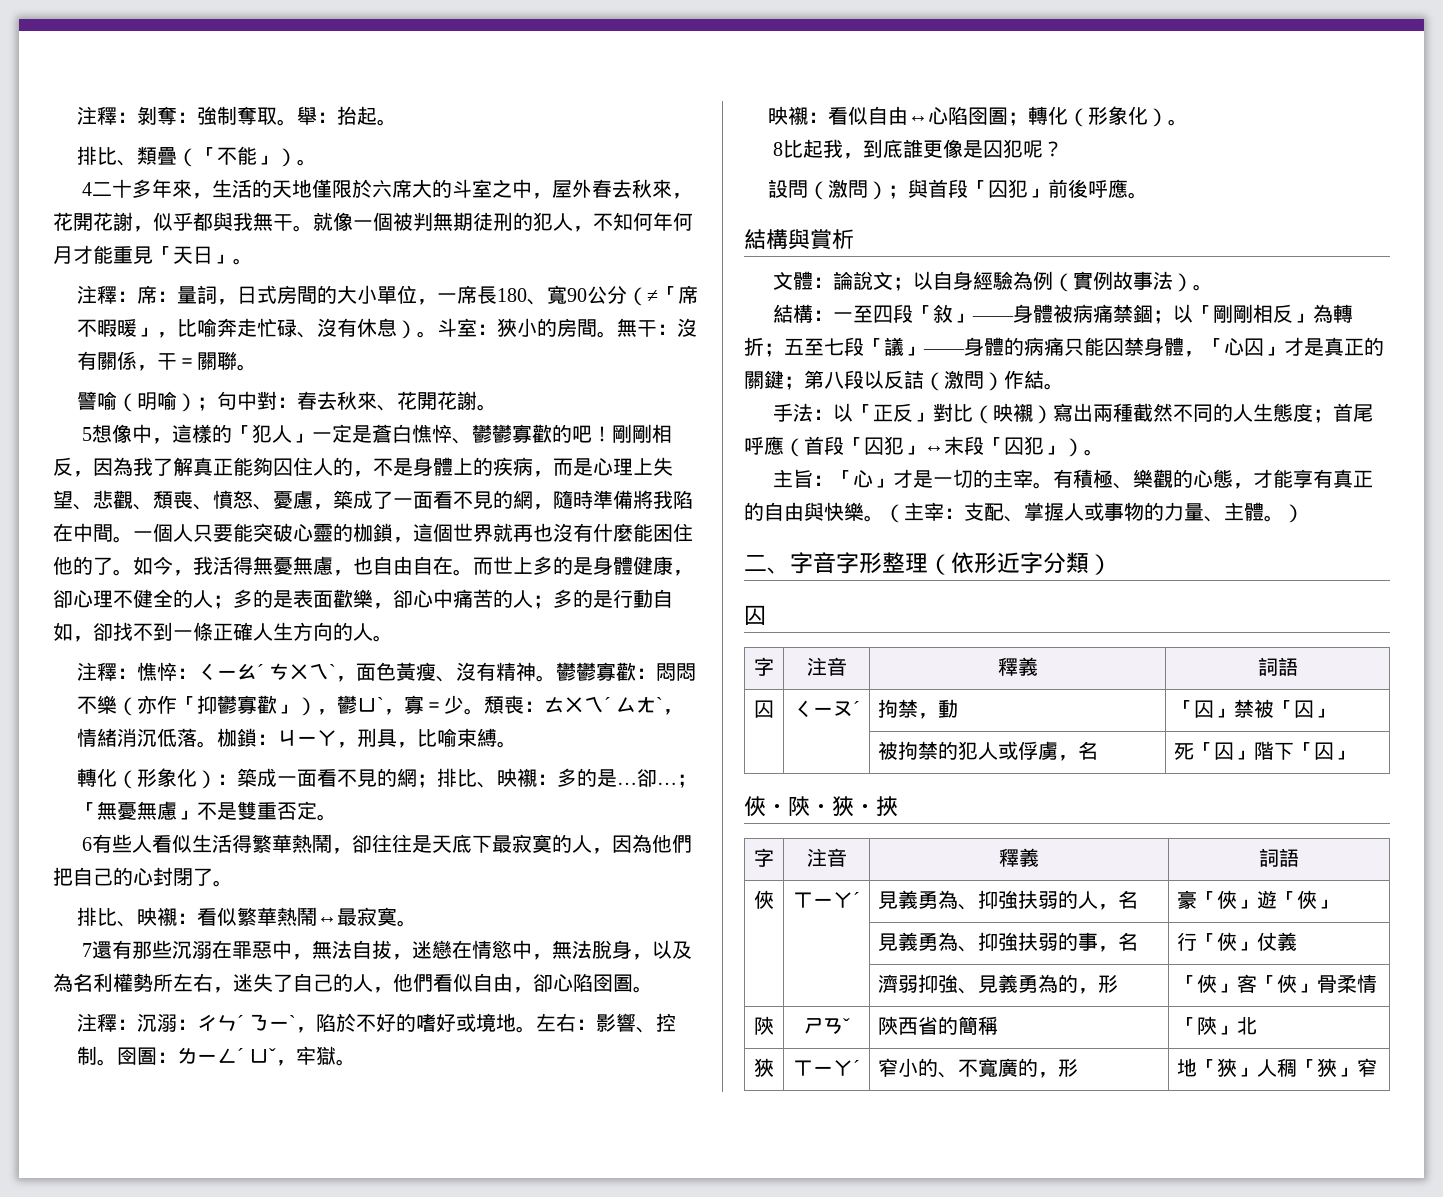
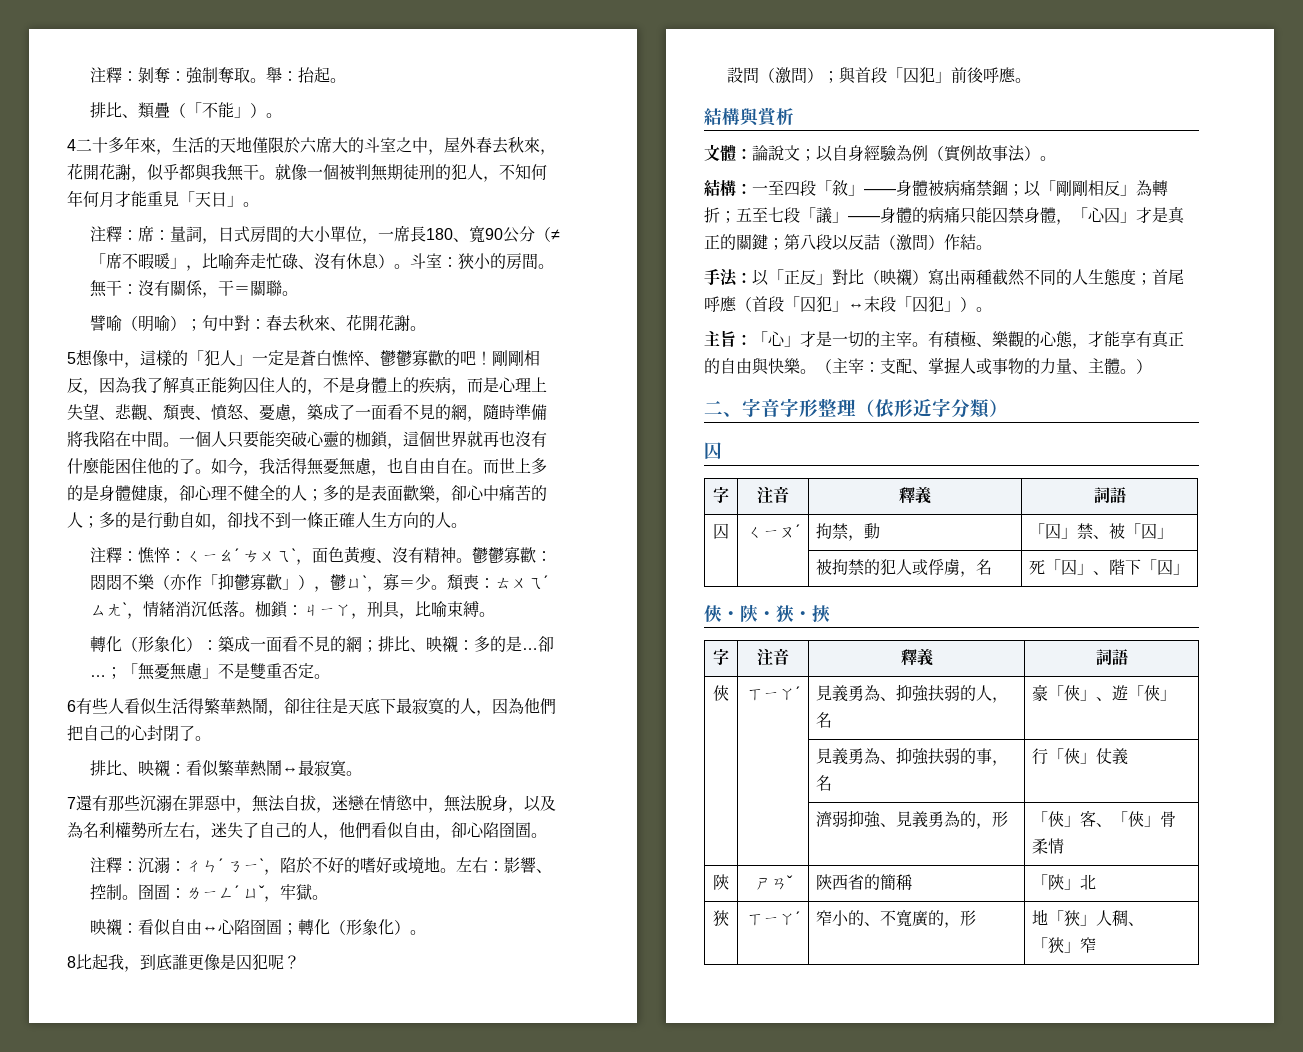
(1255, 708) none -> [1093,535,1110,539] 、
(1255, 755) none -> [1093,571,1110,575] 、
(1258, 904) none -> [1096,697,1113,701] 、
(1258, 983) none -> [1096,823,1113,827] 、
(1298, 1067) none -> [1128,922,1145,926] 、

